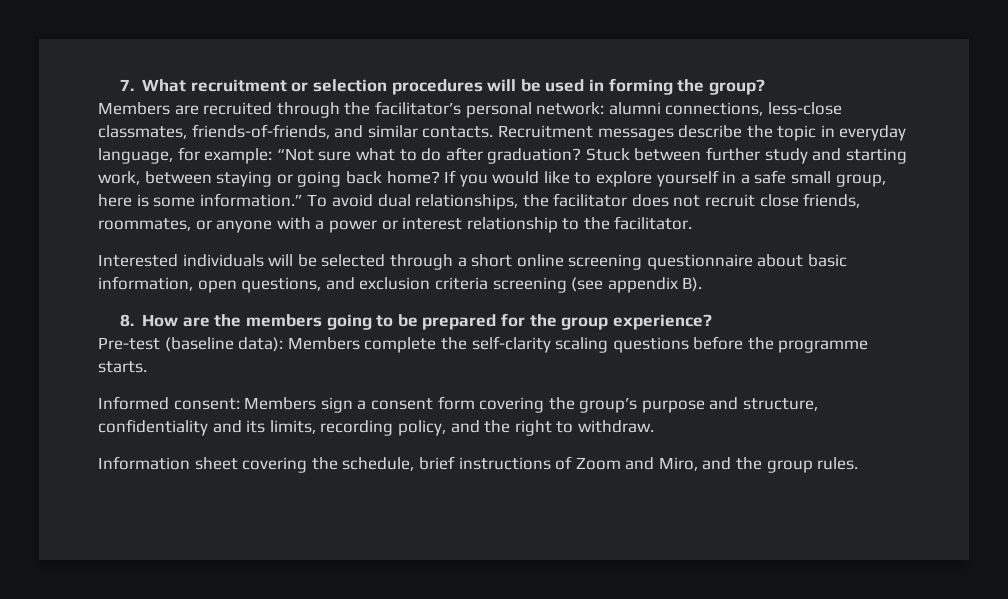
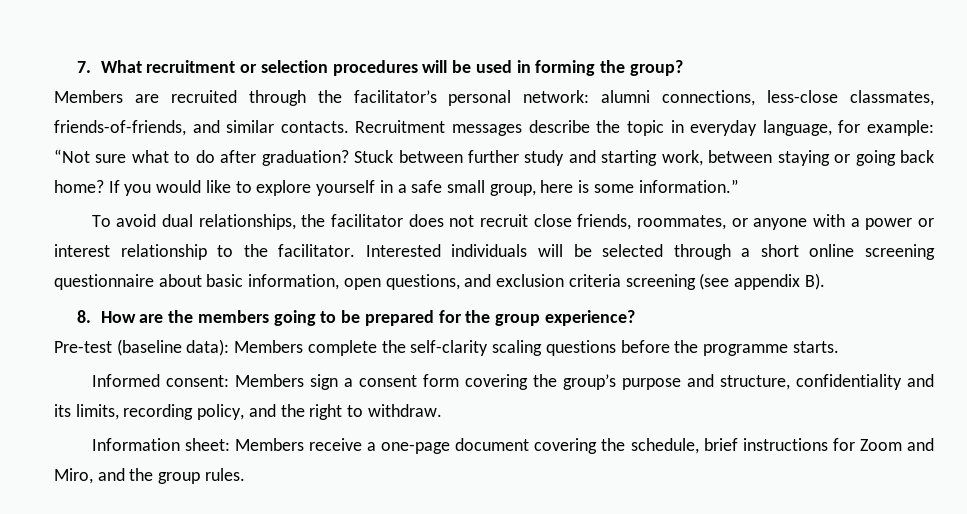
(303, 200) none -> (739, 186) //
(693, 223) // -> (356, 250) none
[194,457,238,470] sheet -> [184,438,530,454] sheet: Members receive a one-page document
[555,456,573,470] of -> [832,438,855,451] for

